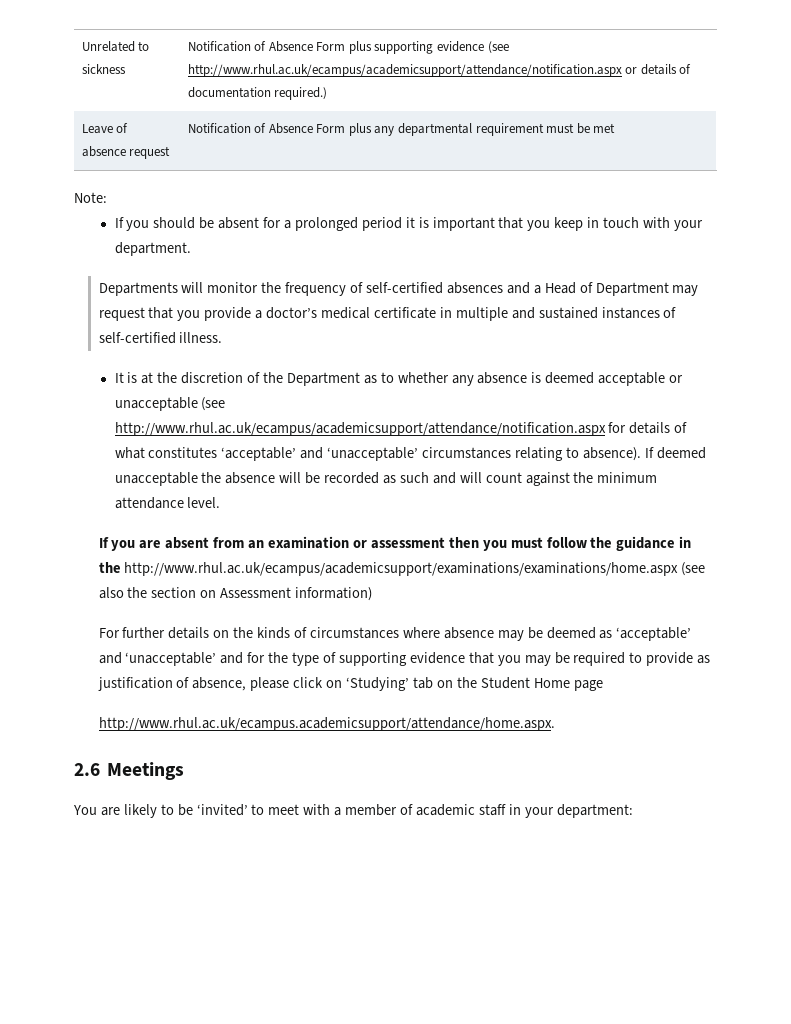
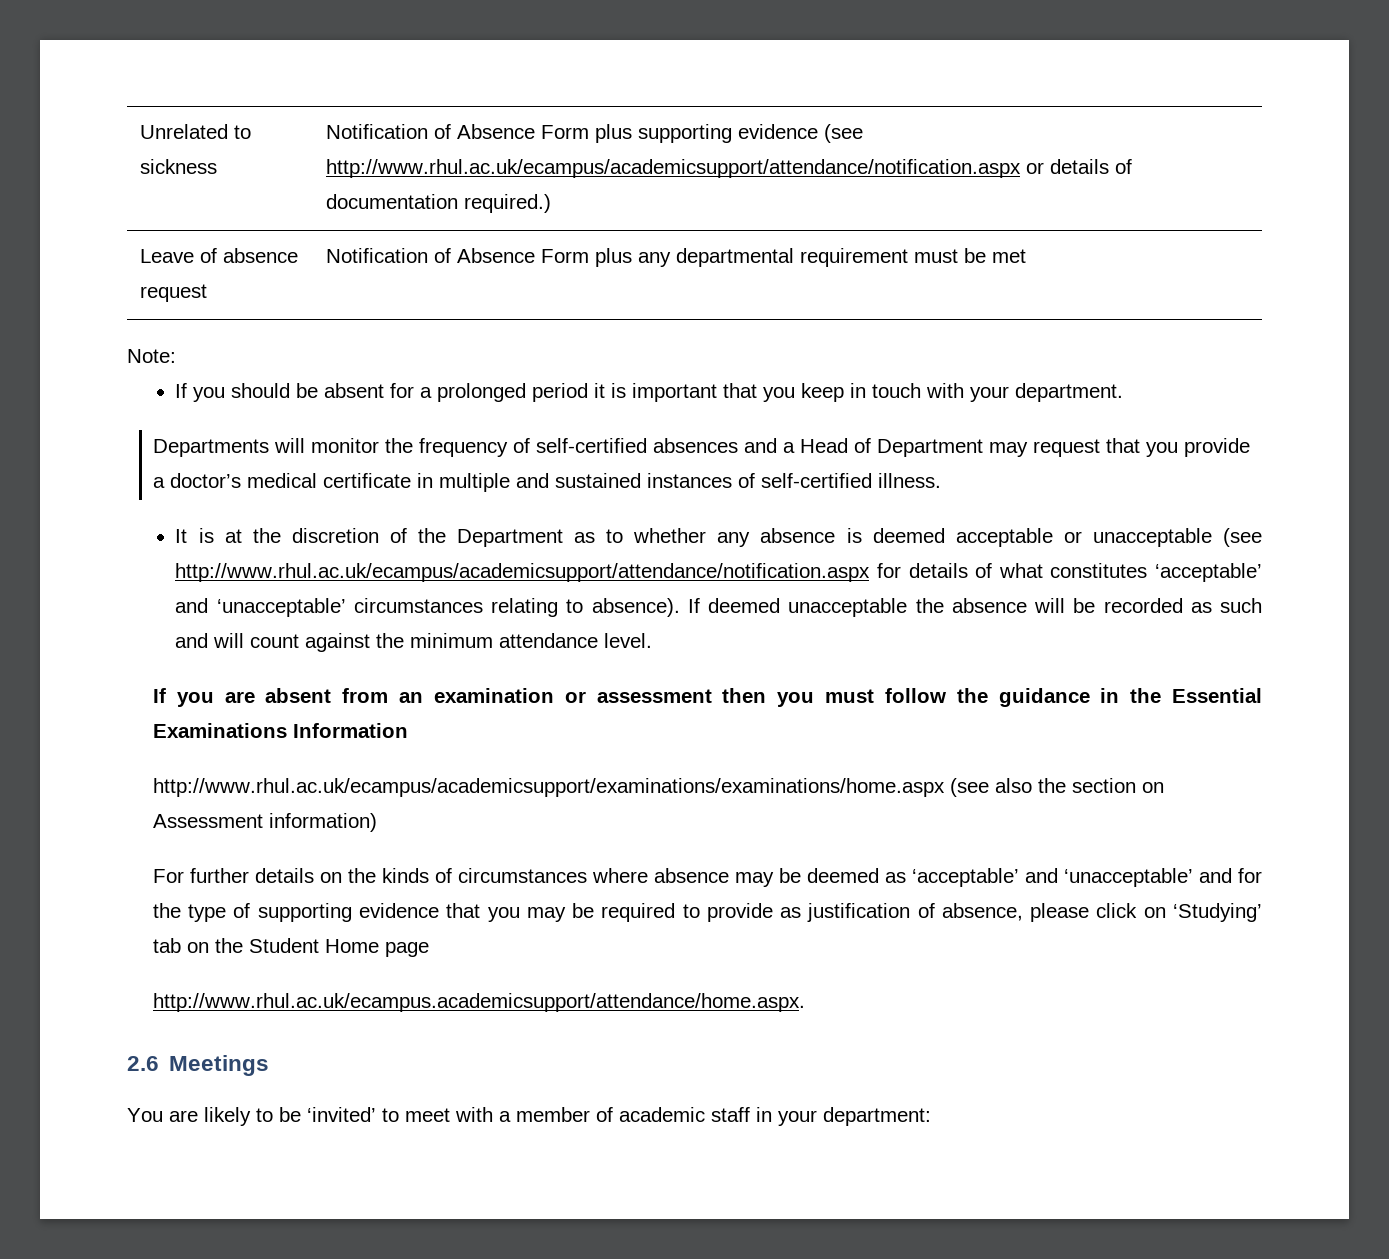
(121, 567) none -> [1171,688,1262,703] [152,723,408,738] Essential Examinations Information //

